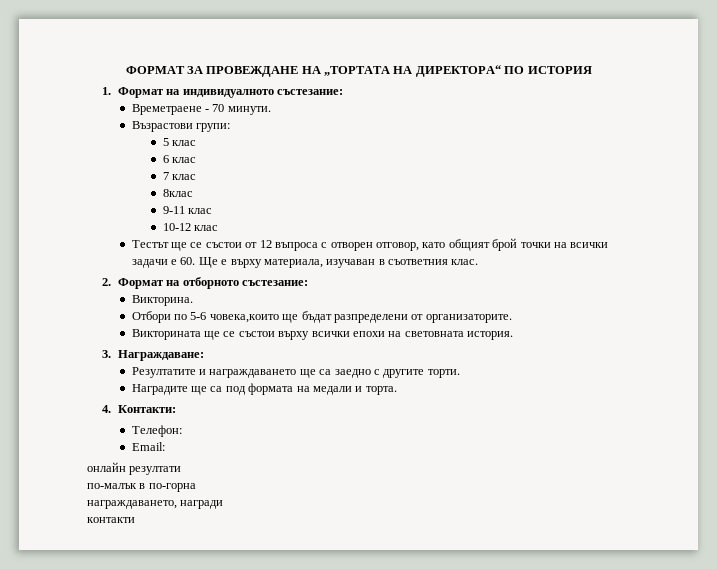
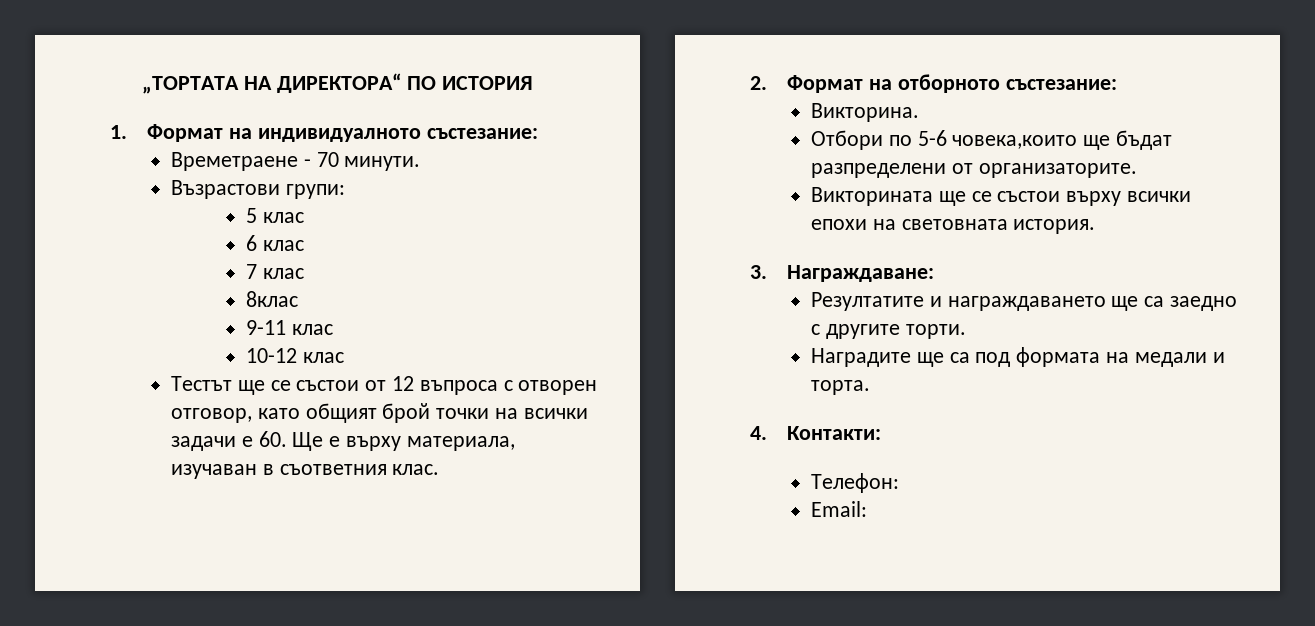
[125,66,321,77] ФОРМАТ ЗА ПРОВЕЖДАНЕ НА -> (141, 85) none
[87,462,182,475] [87,483,196,492] [87,500,224,509] [87,517,135,523] // онлайн резултати // по-малък в по-горна // награждаването, награди // контакти -> (867, 509) none

